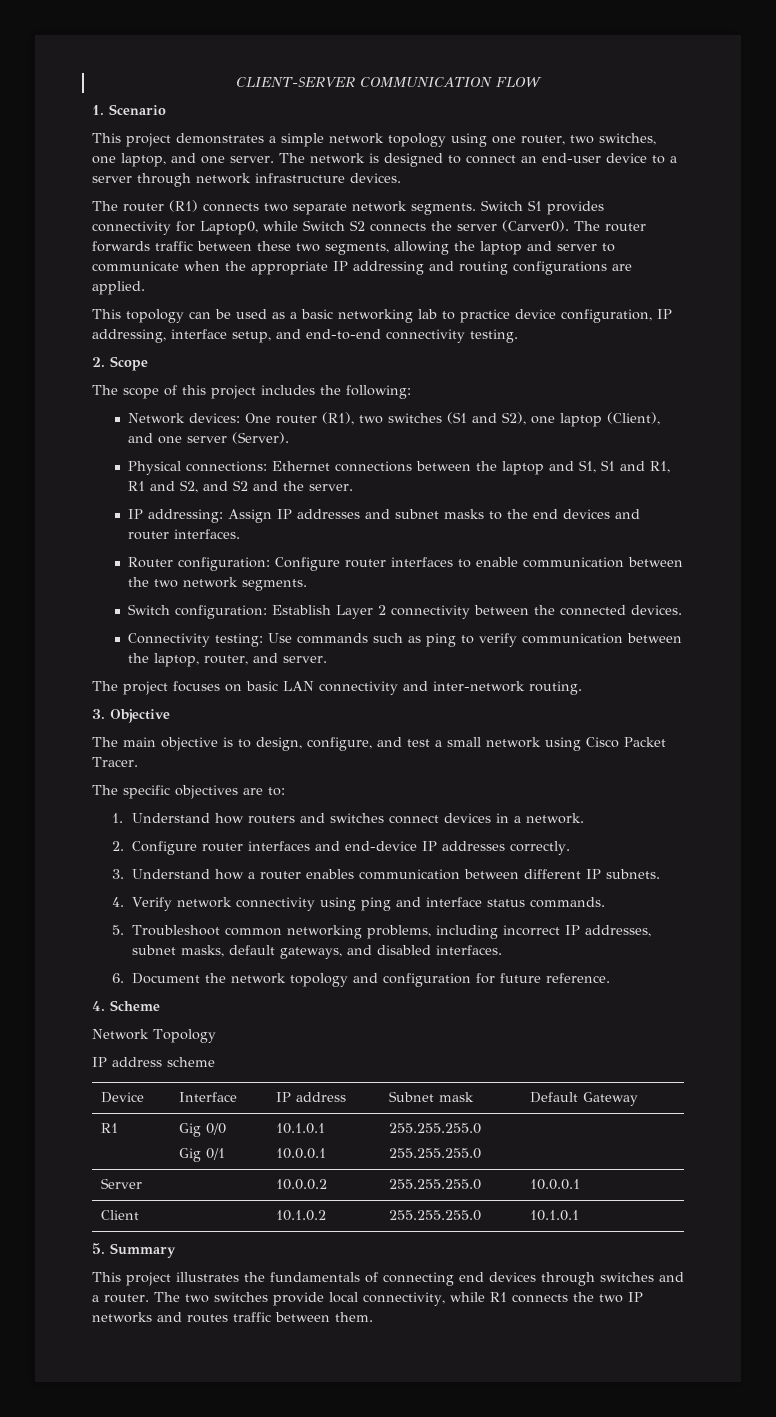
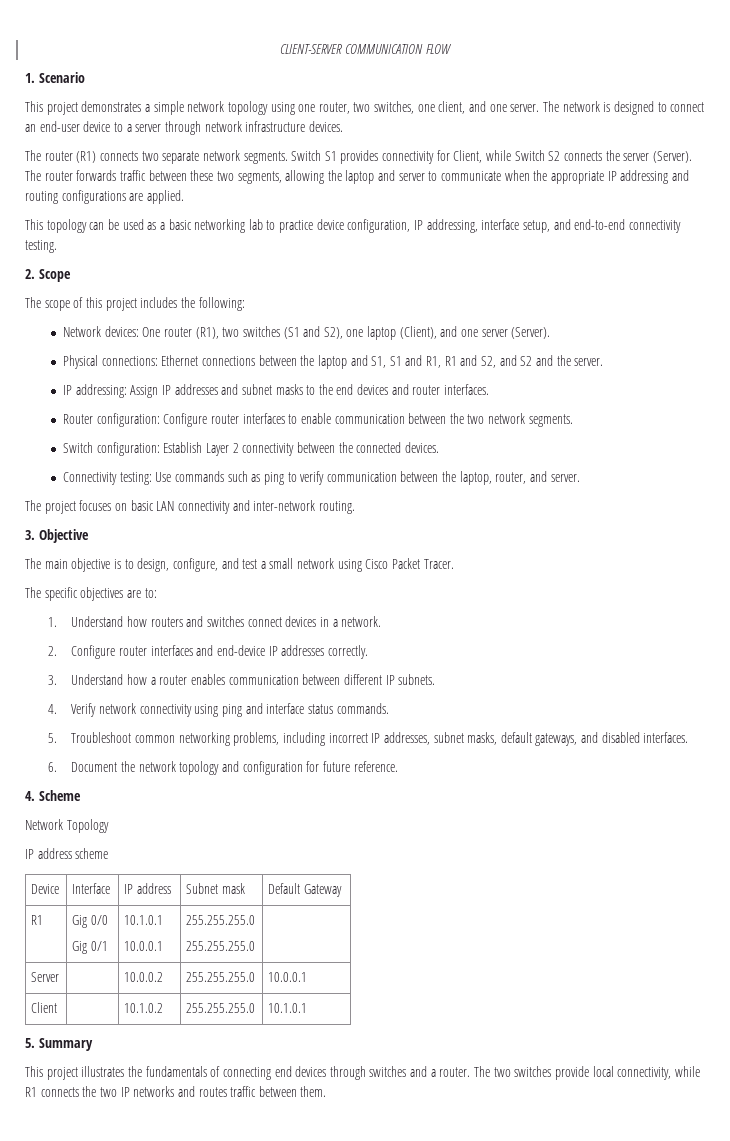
[121,153,166,167] laptop, -> [438,101,466,114] client,
[200,221,258,235] Laptop0, -> [453,150,483,163] Client,
[502,220,569,232] (Carver0). -> [652,151,692,163] (Server).

